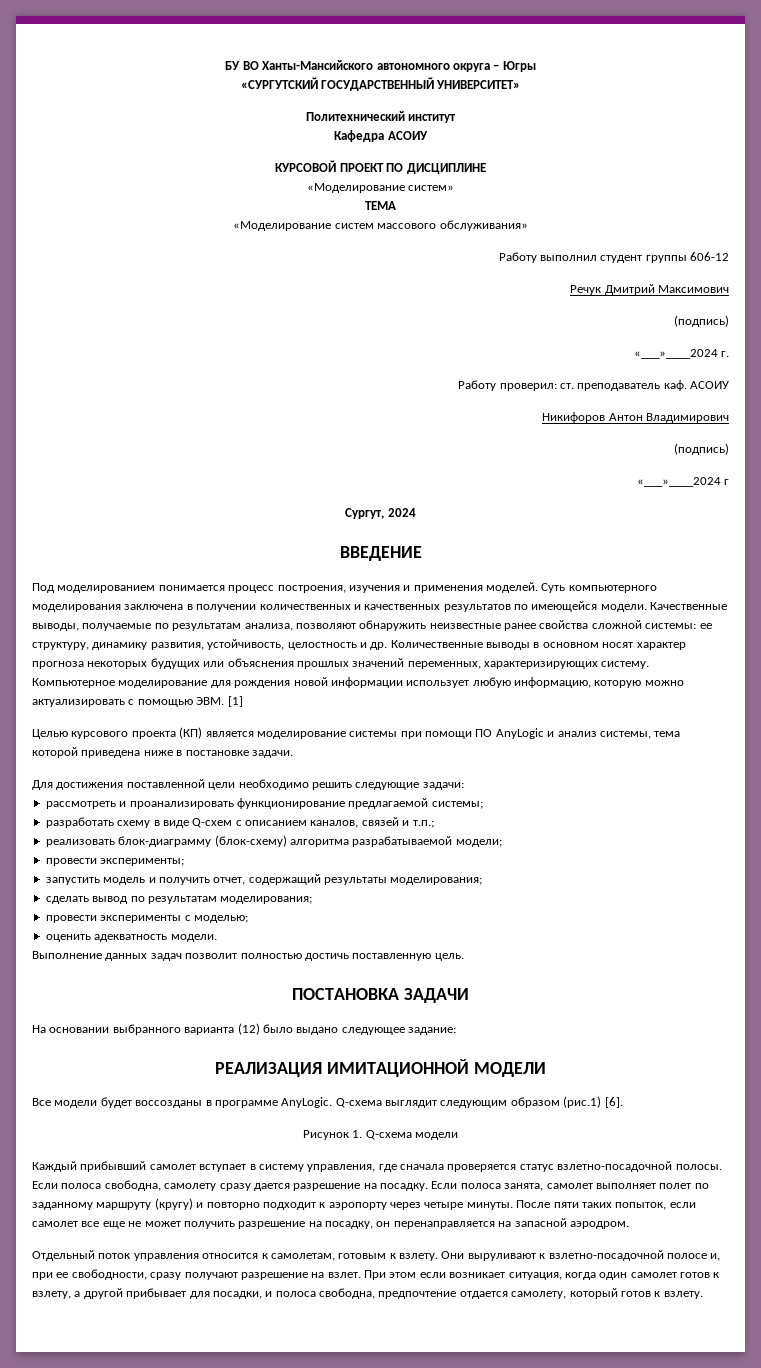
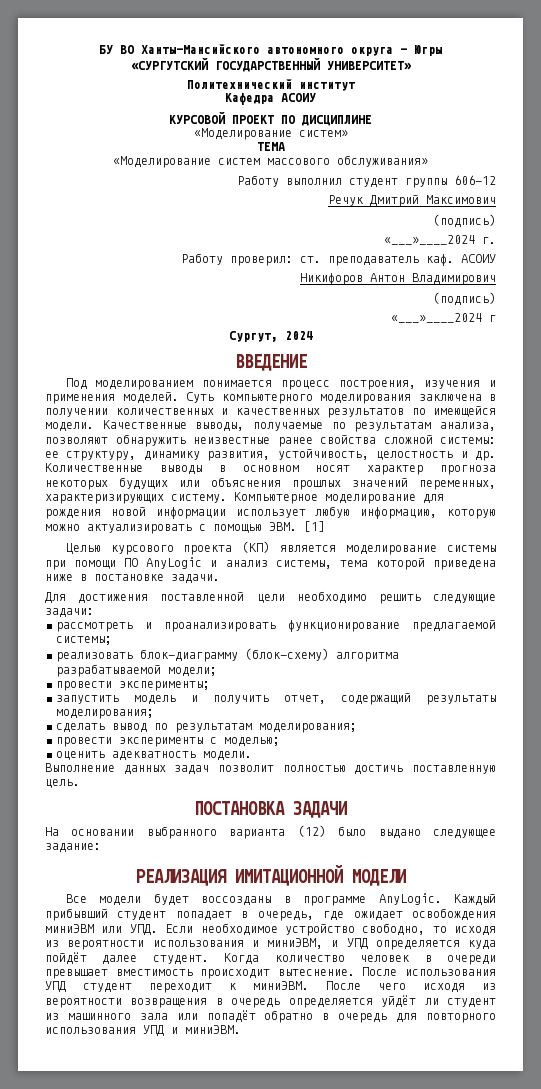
[45,817,434,828] // разработать схему в виде Q-схем с описанием каналов, связей и т.п.; -> (112, 640) none
[335,1096,623,1108] [302,1130,459,1140] [32,1161,722,1172] [32,1180,709,1191] [32,1198,696,1210] [32,1218,629,1229] [32,1250,721,1261] [32,1269,720,1280] [32,1288,703,1299] Q-схема выглядит следующим образом (рис.1) [6]. // Рисунок 1. Q-схема модели // Каждый прибывший самолет вступает в систему управления, где сначала проверяется статус взлетно-посадочной полосы. Если полоса свободна, самолету сразу дается разрешение на посадку. Если полоса занята, самолет выполняет полет по заданному маршруту (кругу) и повторно подходит к аэропорту через четыре минуты. После пяти таких попыток, если самолет все еще не может получить разрешение на посадку, он перенаправляется на запасной аэродром. // Отдельный поток управления относится к самолетам, готовым к взлету. Они выруливают к взлетно-посадочной полосе и, при ее свободности, сразу получают разрешение на взлет. При этом если возникает ситуация, когда один самолет готов к взлету, а другой прибывает для посадки, и полоса свободна, предпочтение отдается самолету, который готов к взлету. -> [453,894,496,906] [45,908,496,921] [45,923,496,936] [45,938,496,950] [45,952,496,965] [45,967,496,979] [45,981,496,993] [45,995,496,1008] [45,1010,497,1023] [45,1025,241,1037] Каждый прибывший студент попадает в очередь, где ожидает освобождения миниЭВМ или УПД. Если необходимое устройство свободно, то исходя из вероятности использования и миниЭВМ, и УПД определяется куда пойдёт далее студент. Когда количество человек в очереди превышает вместимость происходит вытеснение. После использования УПД студент переходит к миниЭВМ. После чего исходя из вероятности возвращения в очередь определяется уйдёт ли студент из машинного зала или попадёт обратно в очередь для повторного использования УПД и миниЭВМ.

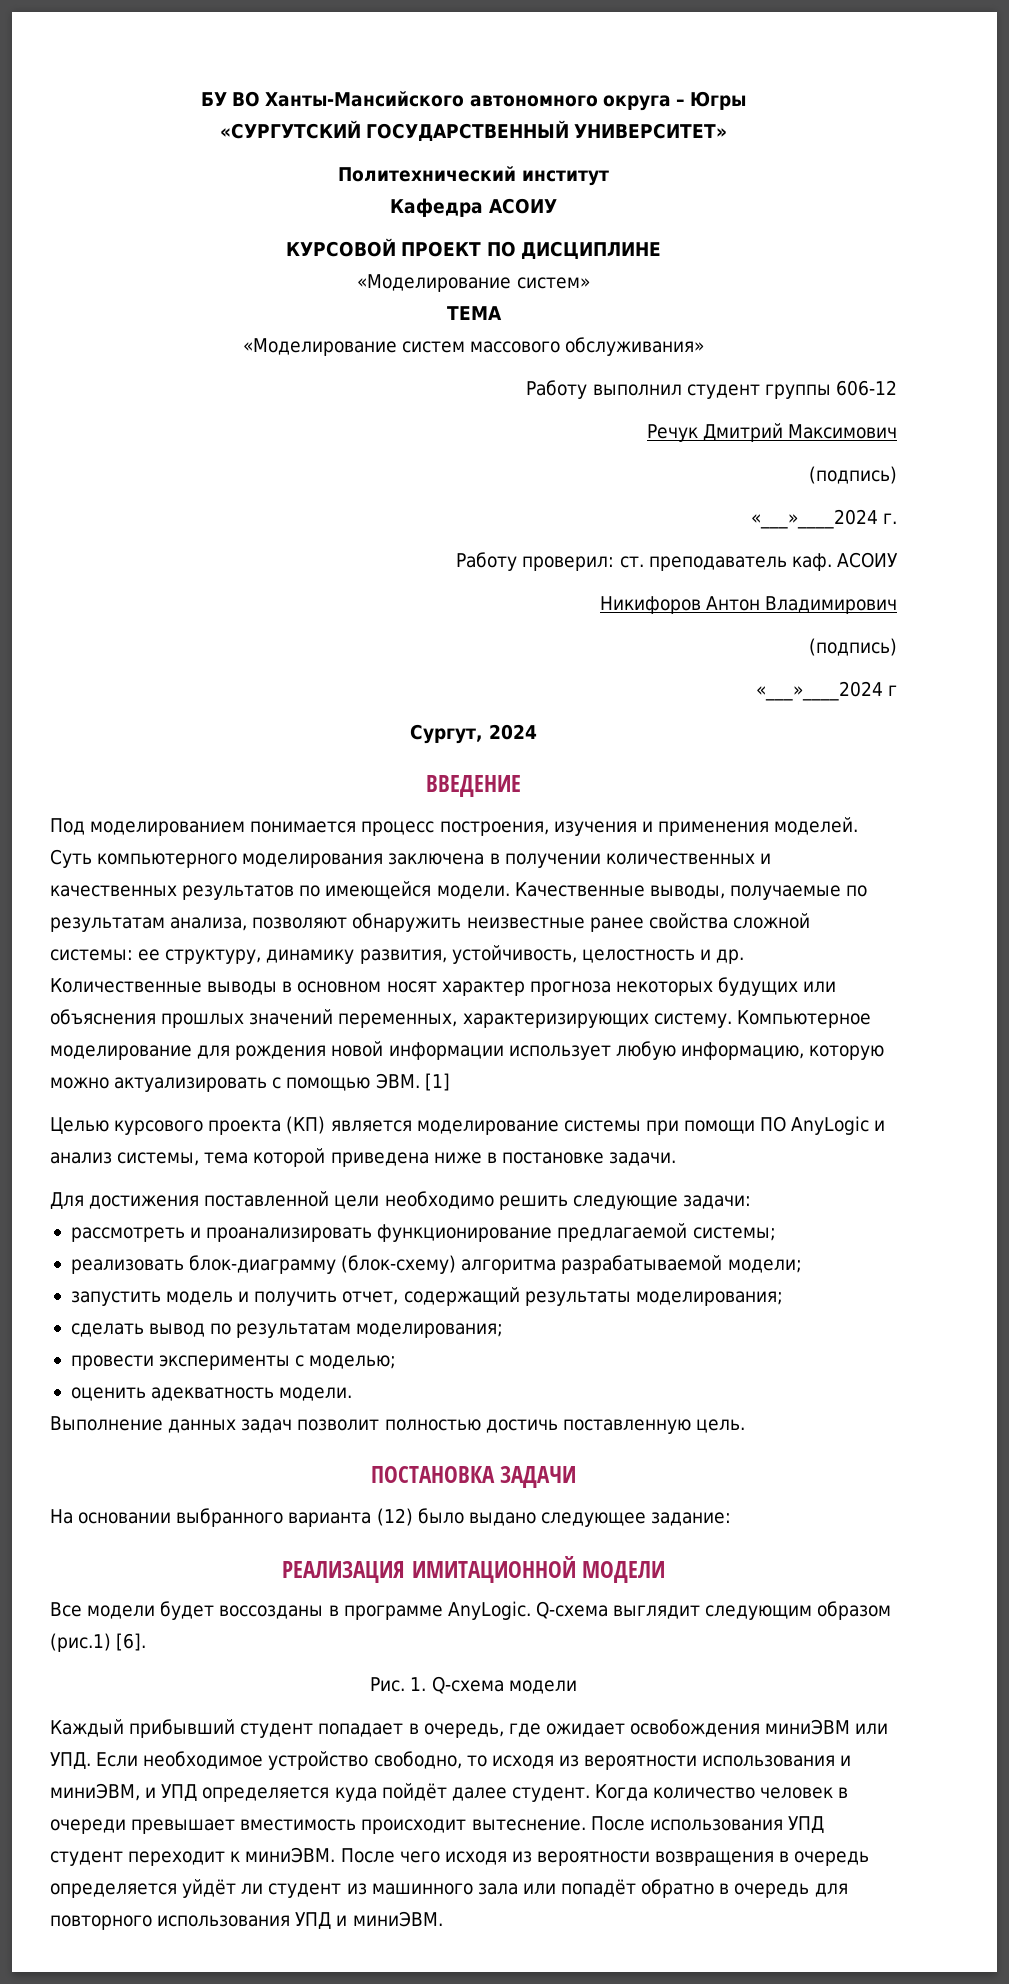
[56,681,210,691] // провести эксперименты; -> (802, 1266) none
(442, 899) none -> [535,1601,892,1620] [50,1633,147,1652] [370,1676,577,1694] Q-схема выглядит следующим образом (рис.1) [6]. // Рис. 1. Q-схема модели //

